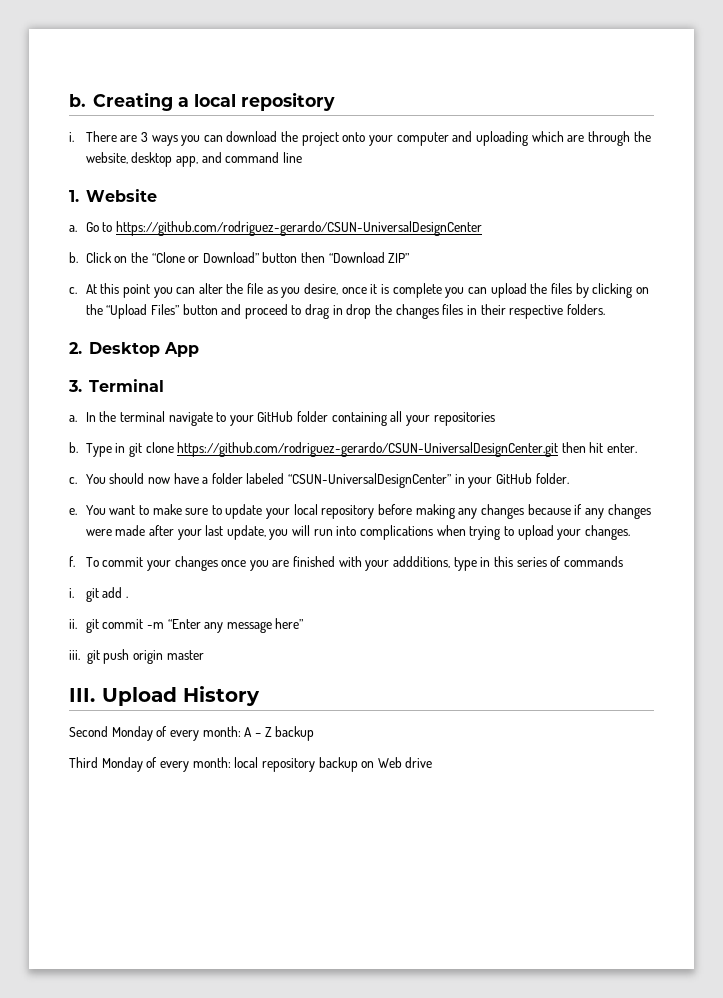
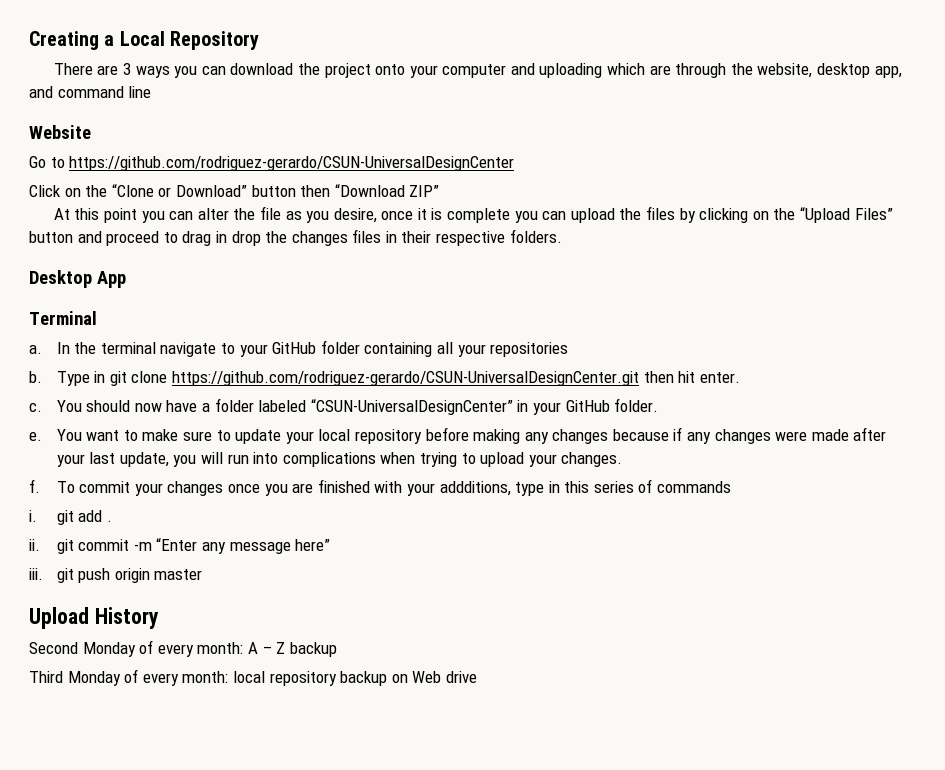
[69,94,86,107] b. -> (29, 40) none
[193,92,335,111] [69,132,74,142] local repository // i. -> [119,31,260,50] Local Repository //
[69,190,79,202] 1. -> (152, 92) none
[69,225,77,232] a. -> (91, 132) none
[69,252,78,263] b. -> (515, 163) none
[69,287,77,294] c. -> (440, 191) none
[69,342,82,354] 2. -> (562, 236) none
[68,380,82,392] 3. -> (126, 279) none
[69,688,95,702] III. -> (203, 574) none

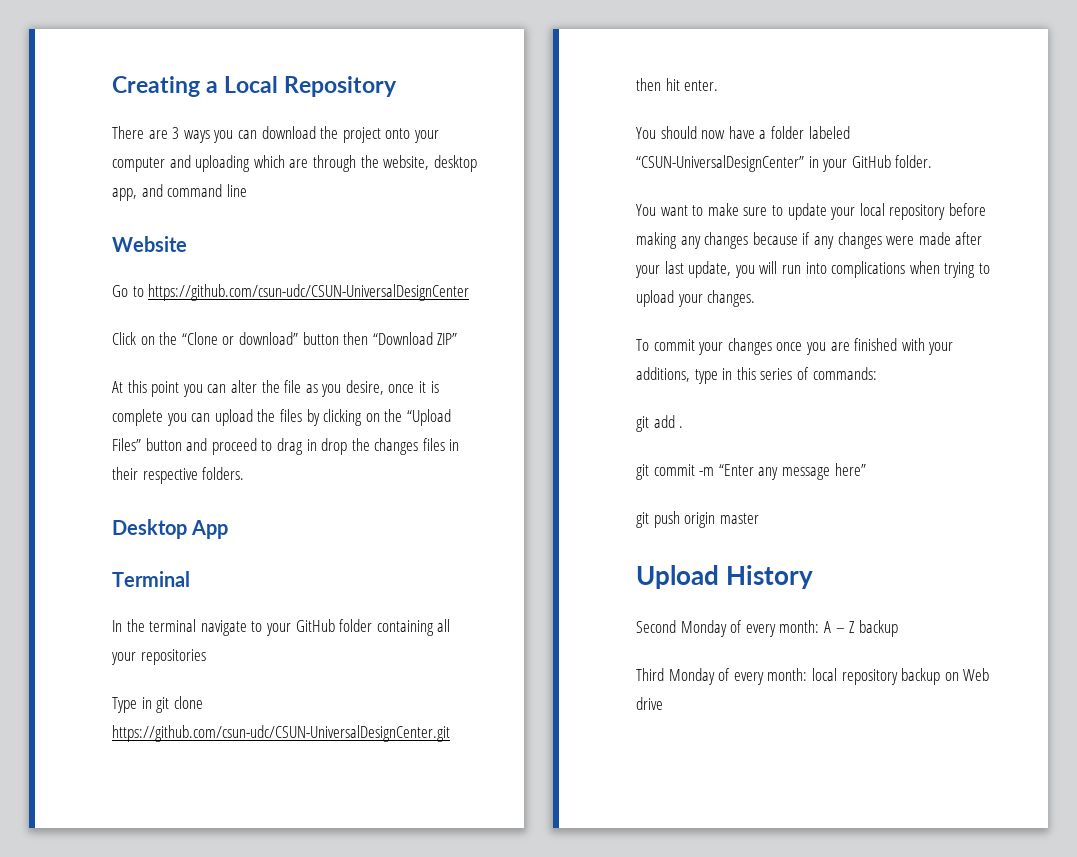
[69,156,515,171] https://github.com/rodriguez-gerardo/CSUN-UniversalDesignCenter -> [148,284,470,301] https://github.com/csun-udc/CSUN-UniversalDesignCenter
[175,185,247,197] Download” -> [238,332,298,345] download”
[29,345,42,354] a. -> (190, 579) none
[29,371,42,383] b. -> (206, 657) none
[171,371,639,386] https://github.com/rodriguez-gerardo/CSUN-UniversalDesignCenter.git -> [112,725,450,742] https://github.com/csun-udc/CSUN-UniversalDesignCenter.git
[29,403,42,412] c. -> (719, 85) none
[29,432,42,441] e. -> (933, 161) none
[29,479,40,493] f. -> (756, 298) none
[439,481,511,496] addditions, -> [636,367,690,382] additions,
[657,481,732,493] [29,510,37,522] commands // i. -> [812,367,877,380] commands: //
[29,539,40,551] ii. -> (684, 427) none
[29,568,43,580] iii. -> (866, 469) none

